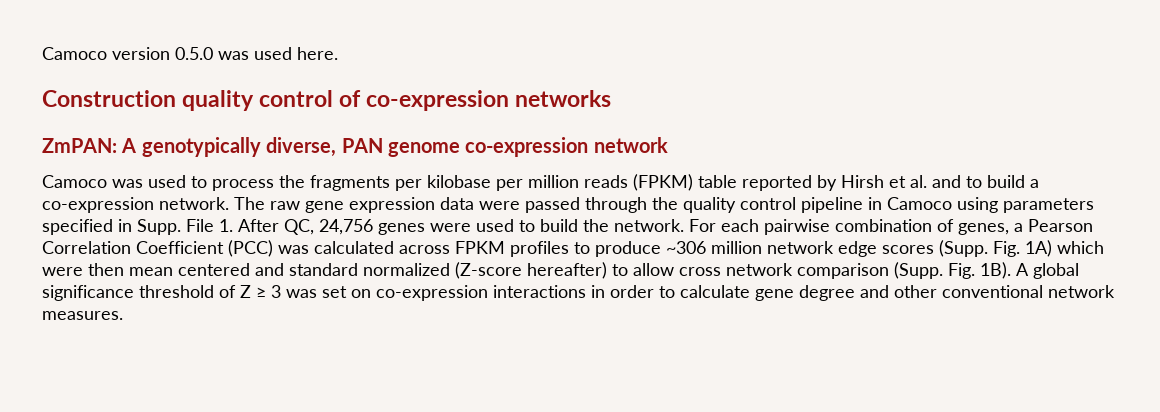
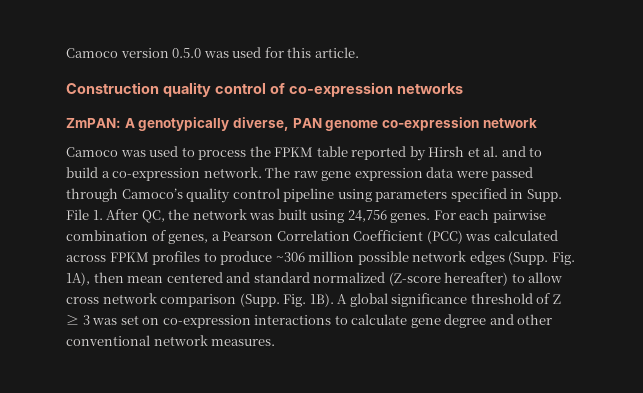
[297,47,338,60] here. -> [264,47,359,58] for this article.
[310,174,693,191] fragments per kilobase per million reads (FPKM) -> [274,147,314,157] FPKM
[652,197,678,210] the -> [121,188,183,199] Camoco’s
[868,197,952,210] in Camoco -> (335, 195) none
[319,219,684,235] 24,756 genes were used to build the network. -> [168,209,431,223] the network was built using 24,756 genes.
[767,240,1104,257] [42,267,83,276] network edge scores (Supp. Fig. 1A) which were -> [357,251,575,265] [66,272,90,286] possible network edges (Supp. Fig. 1A),
[591,285,654,298] in order -> (332, 320) none

